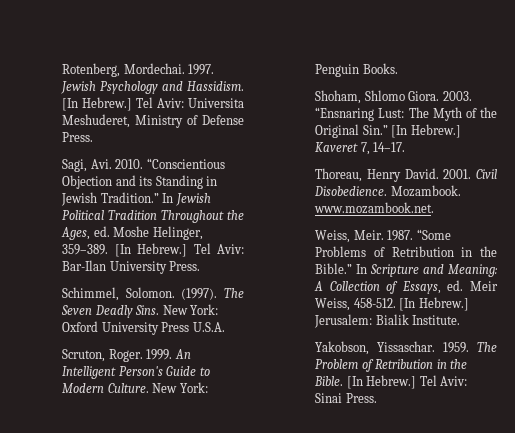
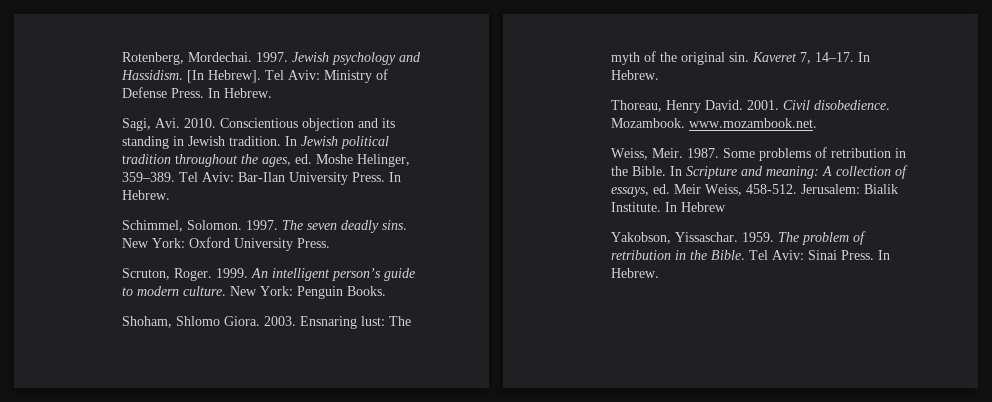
[100,81,159,94] Psychology -> [331,52,396,65] psychology
[82,97,245,111] [62,114,131,128] Hebrew.] Tel Aviv: Universita Meshuderet, -> [207,70,320,83] Hebrew]. Tel Aviv:
(94, 137) none -> [207,88,272,98] In Hebrew.
[146,158,225,169] [62,175,113,189] “Conscientious Objection -> [219,118,354,131] Conscientious objection
[155,175,203,189] Standing -> [121,136,169,149] standing
[100,192,159,203] Tradition.” -> [228,136,281,146] tradition.
[62,210,244,223] [61,227,91,240] Political Tradition Throughout the Ages, -> [340,136,389,149] [121,154,291,167] political tradition throughout the ages,
[114,243,188,257] [In Hebrew.] -> (175, 177) none
(201, 266) none -> [388,172,401,182] [121,190,170,200] In Hebrew.
[181,288,244,300] [61,305,160,318] (1997). The Seven Deadly Sins. -> [245,220,407,233] 1997. The seven deadly sins.
[161,322,225,332] Press U.S.A. -> [296,238,330,248] Press.
[62,366,210,379] [62,383,149,393] Intelligent Person's Guide to Modern Culture. -> [271,268,415,281] [121,286,226,296] intelligent person’s guide to modern culture.
[315,107,498,121] [315,124,461,138] “Ensnaring Lust: The Myth of the Original Sin.” [In Hebrew.] -> [299,316,411,329] [610,51,749,65] Ensnaring lust: The myth of the original sin.
(406, 147) none -> [857,52,870,62] [610,70,659,80] In Hebrew.
[314,186,388,196] Disobedience. -> [813,100,890,110] disobedience.
[416,229,451,240] [315,246,497,257] [315,263,353,274] “Some Problems of Retribution in the Bible.” -> [722,147,906,161] [610,166,666,176] Some problems of retribution in the Bible.
[448,264,498,277] [314,281,441,294] Meaning: A Collection of Essays, -> [765,165,908,179] [610,187,649,197] meaning: A collection of essays,
[399,297,469,311] [In Hebrew.] -> (797, 189) none
(461, 320) none -> [664,202,726,212] In Hebrew
[315,359,468,372] [314,375,417,389] Problem of Retribution in the Bible. [In Hebrew.] -> [801,231,866,245] [610,250,745,260] problem of retribution in the Bible.
(377, 398) none -> [877,250,890,260] [610,268,659,278] In Hebrew.

